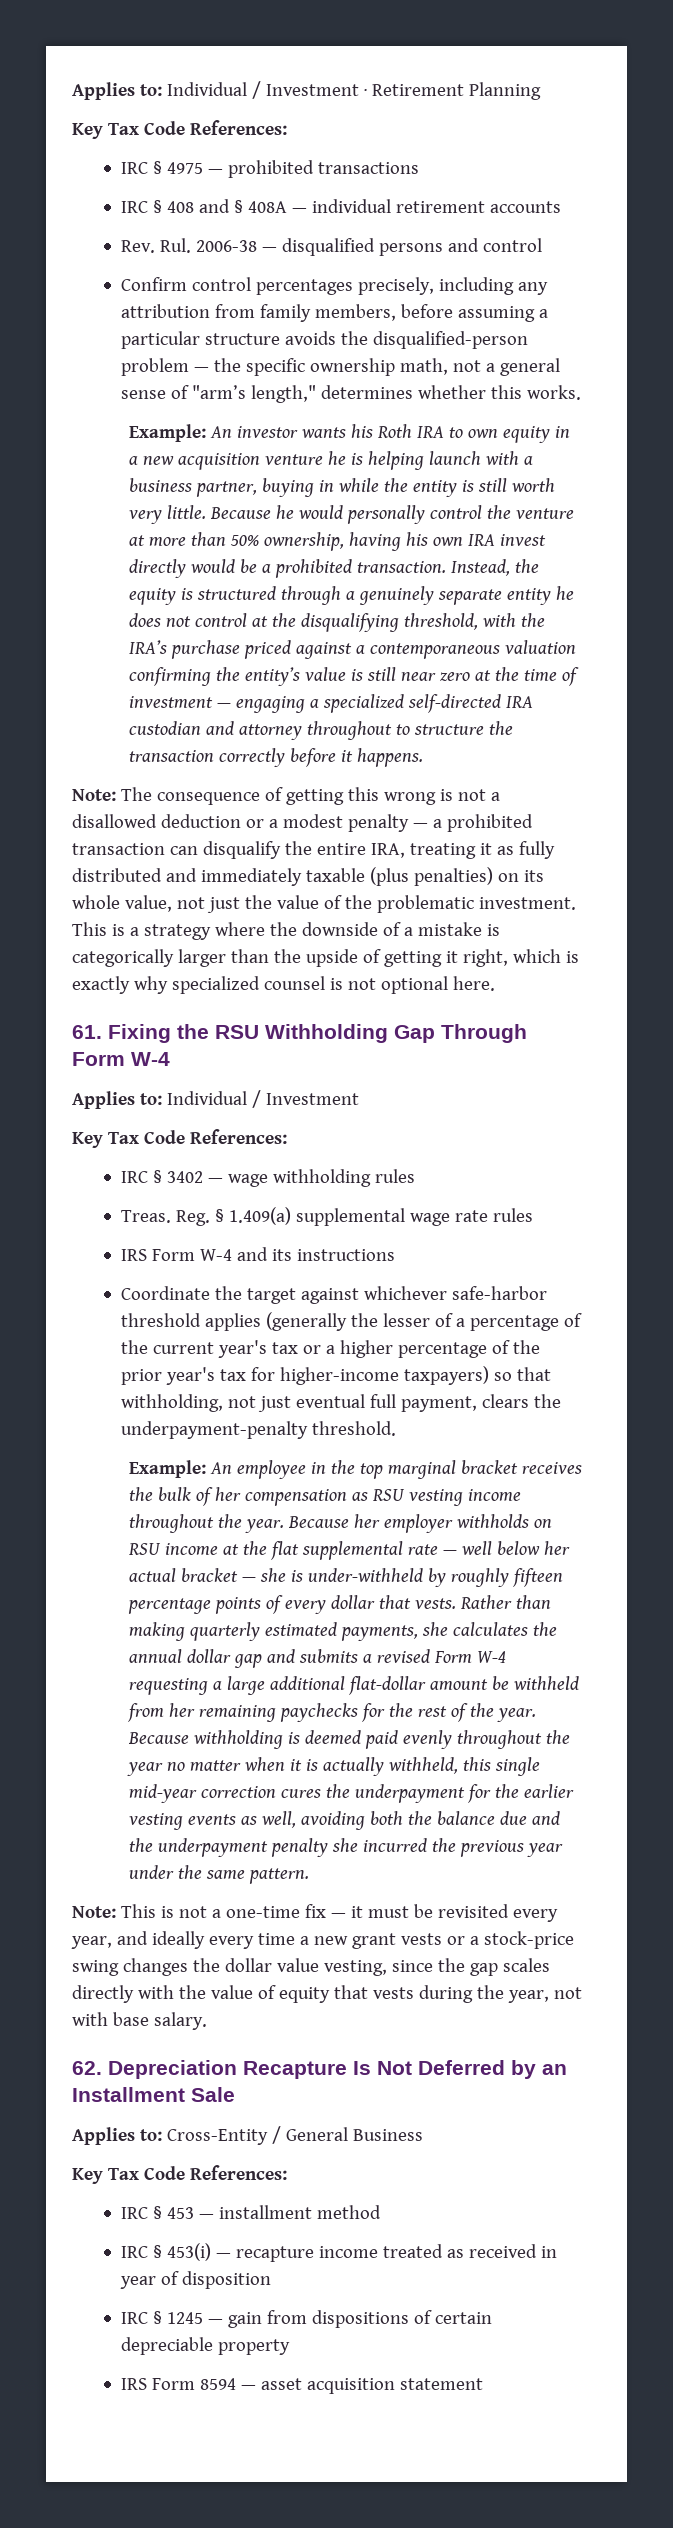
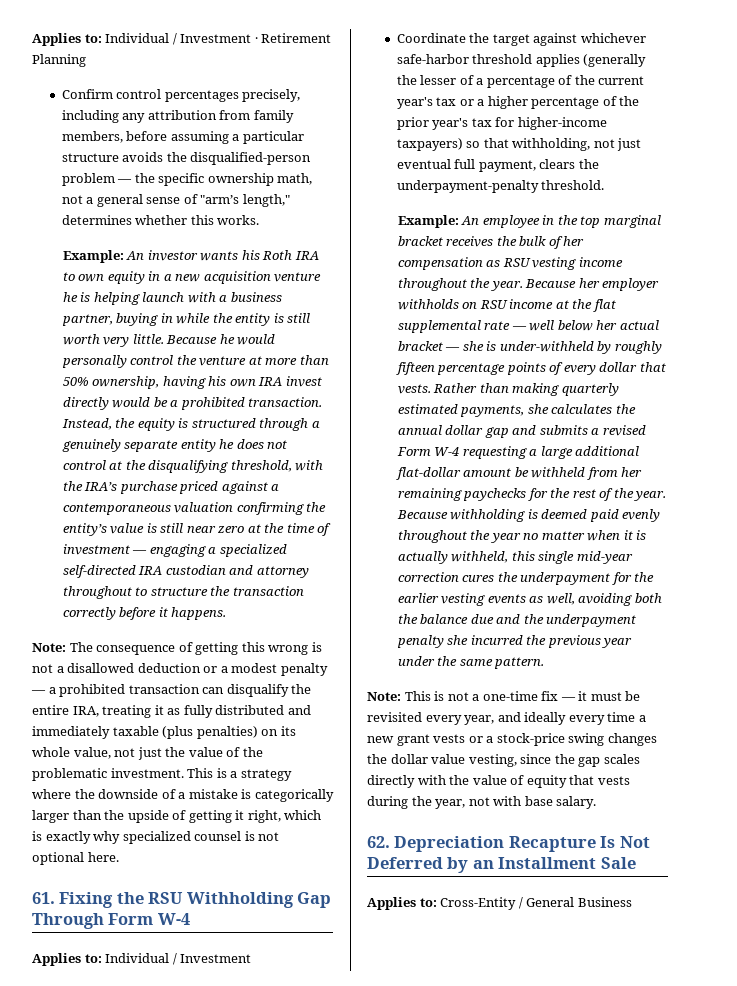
[72,120,287,139] [120,160,419,178] [120,199,561,213] [120,238,542,256] // Key Tax Code References: // IRC § 4975 — prohibited transactions // IRC § 408 and § 408A — individual retirement accounts // Rev. Rul. 2006-38 — disqualified persons and control -> (86, 60) none
[72,1129,287,1148] [120,1169,415,1187] [120,1207,533,1226] [120,1247,395,1261] // Key Tax Code References: // IRC § 3402 — wage withholding rules // Treas. Reg. § 1.409(a) supplemental wage rate rules // IRS Form W-4 and its instructions -> (252, 958) none
[72,2165,287,2184] [120,2205,381,2219] [120,2243,557,2262] [119,2271,271,2289] [120,2310,492,2328] [120,2337,290,2355] [120,2378,483,2394] // Key Tax Code References: // IRC § 453 — installment method // IRC § 453(i) — recapture income treated as received in year of disposition // IRC § 1245 — gain from dispositions of certain depreciable property // IRS Form 8594 — asset acquisition statement -> (632, 902) none

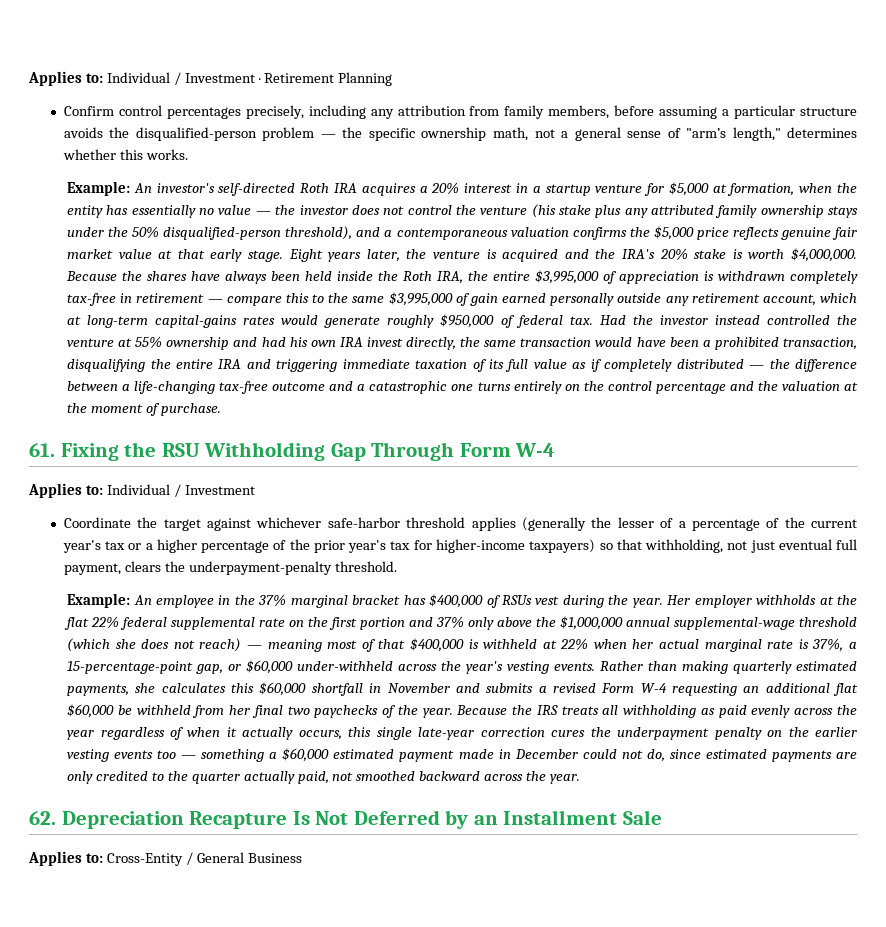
[147,250,319,261] [62,271,322,284] [62,292,282,305] [61,313,311,326] [62,334,276,347] [61,355,329,368] [62,376,322,389] [62,397,323,410] [61,418,320,431] [61,439,288,452] [62,460,324,473] [62,481,280,494] [62,502,327,515] [62,523,332,536] [62,544,287,557] [62,565,309,578] [62,586,304,599] [62,607,227,620] [32,642,322,655] [32,663,328,676] [31,684,312,697] [32,705,311,718] [32,726,296,739] [32,747,263,760] [32,768,292,781] [32,789,334,802] [32,810,322,823] [32,831,280,844] [32,852,119,865] investor wants his Roth IRA to own equity in a new acquisition venture he is helping launch with a business partner, buying in while the entity is still worth very little. Because he would personally control the venture at more than 50% ownership, having his own IRA invest directly would be a prohibited transaction. Instead, the equity is structured through a genuinely separate entity he does not control at the disqualifying threshold, with the IRA’s purchase priced against a contemporaneous valuation confirming the entity’s value is still near zero at the time of investment — engaging a specialized self-directed IRA custodian and attorney throughout to structure the transaction correctly before it happens. // Note: The consequence of getting this wrong is not a disallowed deduction or a modest penalty — a prohibited transaction can disqualify the entire IRA, treating it as fully distributed and immediately taxable (plus penalties) on its whole value, not just the value of the problematic investment. This is a strategy where the downside of a mistake is categorically larger than the upside of getting it right, which is exactly why specialized counsel is not optional here. -> [156,182,857,196] [67,204,859,218] [67,226,857,240] [67,248,858,262] [66,270,858,284] [67,292,857,306] [67,314,857,328] [67,336,857,350] [67,359,858,372] [67,381,858,394] [67,403,221,416] investor's self-directed Roth IRA acquires a 20% interest in a startup venture for $5,000 at formation, when the entity has essentially no value — the investor does not control the venture (his stake plus any attributed family ownership stays under the 50% disqualified-person threshold), and a contemporaneous valuation confirms the $5,000 price reflects genuine fair market value at that early stage. Eight years later, the venture is acquired and the IRA's 20% stake is worth $4,000,000. Because the shares have always been held inside the Roth IRA, the entire $3,995,000 of appreciation is withdrawn completely tax-free in retirement — compare this to the same $3,995,000 of gain earned personally outside any retirement account, which at long-term capital-gains rates would generate roughly $950,000 of federal tax. Had the investor instead controlled the venture at 55% ownership and had his own IRA invest directly, the same transaction would have been a prohibited transaction, disqualifying the entire IRA and triggering immediate taxation of its full value as if completely distributed — the difference between a life-changing tax-free outcome and a catastrophic one turns entirely on the control percentage and the valuation at the moment of purchase.
[580,216,601,228] top -> [258,594,287,606] 37%
[446,236,585,249] [397,257,623,270] [397,278,660,291] [397,299,616,312] [397,320,659,333] [397,341,662,354] [395,362,666,375] [397,384,431,394] receives the bulk of her compensation as RSU vesting income throughout the year. Because her employer withholds on RSU income at the flat supplemental rate — well below her actual bracket — she is under-withheld by roughly fifteen percentage points of every dollar that vests. -> [403,594,858,608] [64,616,857,630] [67,638,857,652] [67,660,596,674] has $400,000 of RSUs vest during the year. Her employer withholds at the flat 22% federal supplemental rate on the first portion and 37% only above the $1,000,000 annual supplemental-wage threshold (which she does not reach) — meaning most of that $400,000 is withheld at 22% when her actual marginal rate is 37%, a 15-percentage-point gap, or $60,000 under-withheld across the year's vesting events.
[615,404,636,414] [397,425,509,438] the annual dollar gap -> [231,682,450,696] this $60,000 shortfall in November
[529,446,640,459] [395,467,643,480] [397,488,667,501] [396,509,588,522] a large additional flat-dollar amount be withheld from her remaining paychecks for the rest of the year. Because withholding is deemed -> [743,683,858,696] [67,704,715,718] an additional flat $60,000 be withheld from her final two paychecks of the year. Because the IRS treats all withholding as
[397,530,467,543] throughout -> [794,708,834,715] across
[523,530,647,541] [397,551,509,564] no matter when it is actually withheld, -> [100,727,342,740] regardless of when it actually occurs,
[576,551,633,564] mid-year -> [418,727,475,740] late-year
[611,572,632,585] for -> [714,727,783,740] penalty on
[529,593,662,606] [397,614,637,627] [396,635,633,648] [397,656,545,669] [367,691,641,701] [367,712,646,725] [367,733,657,746] [367,754,640,767] [367,775,630,788] [367,796,597,809] as well, avoiding both the balance due and the underpayment penalty she incurred the previous year under the same pattern. // Note: This is not a one-time fix — it must be revisited every year, and ideally every time a new grant vests or a stock-price swing changes the dollar value vesting, since the gap scales directly with the value of equity that vests during the year, not with base salary. -> [157,748,857,762] [67,771,581,784] too — something a $60,000 estimated payment made in December could not do, since estimated payments are only credited to the quarter actually paid, not smoothed backward across the year.

